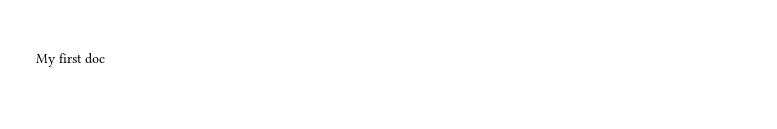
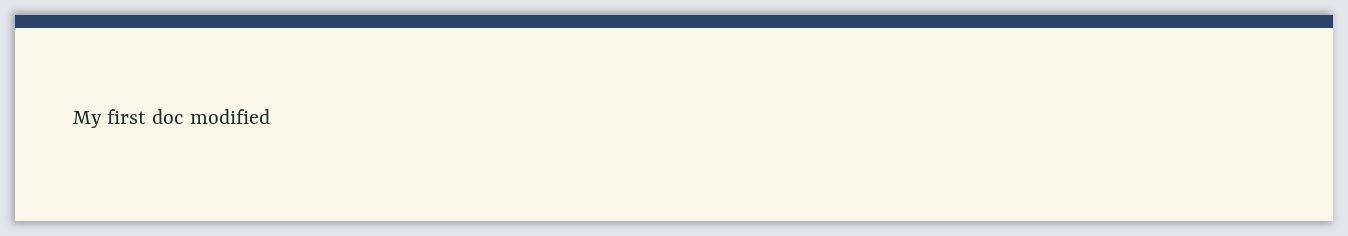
(105, 58) none -> [189,109,270,124] modified

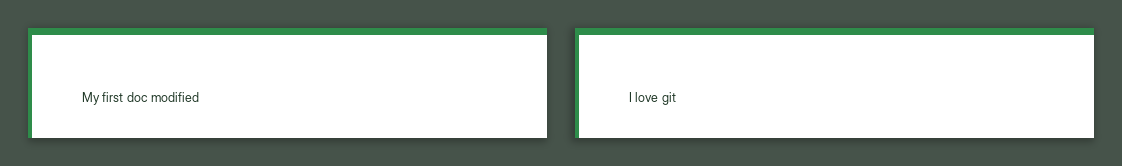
(270, 116) none -> [629,92,676,105] // I love git

